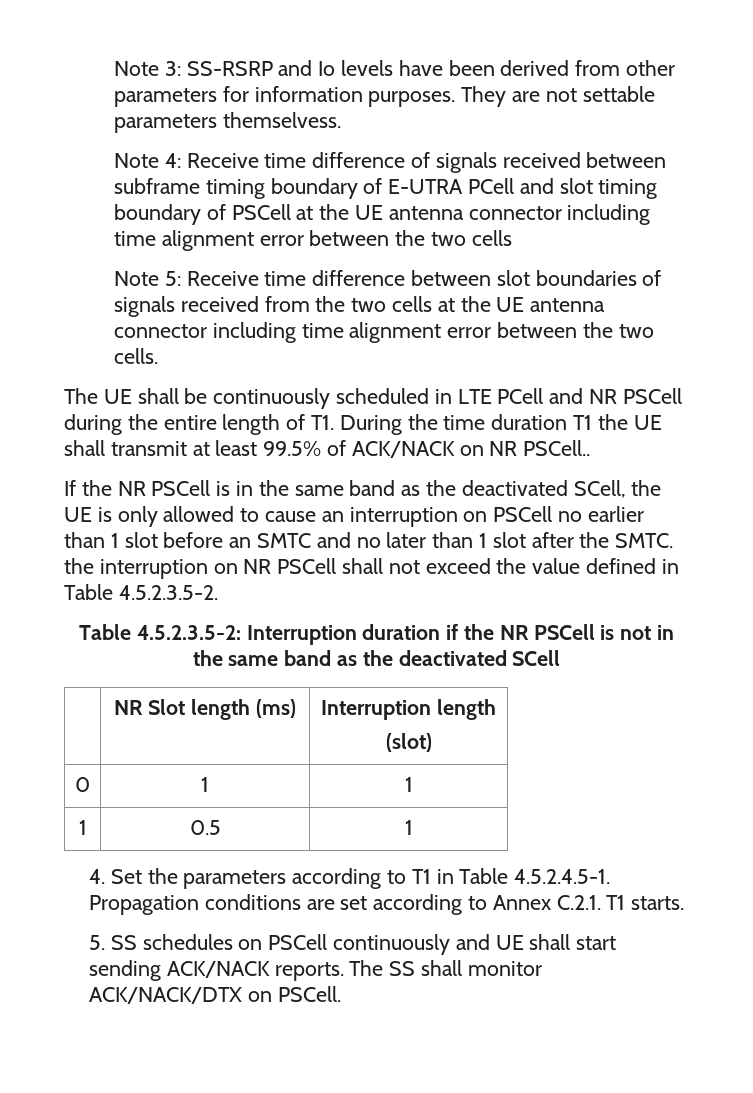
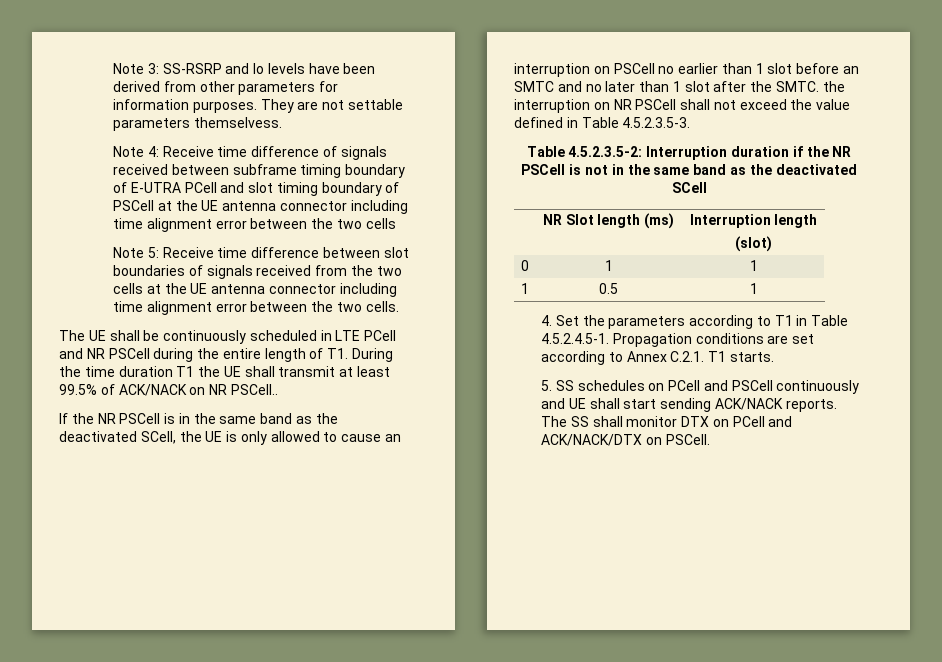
[118,585,218,600] 4.5.2.3.5-2. -> [622,117,691,128] 4.5.2.3.5-3.
(263, 944) none -> [668,380,728,391] PCell and
(542, 968) none -> [681,416,793,427] DTX on PCell and

